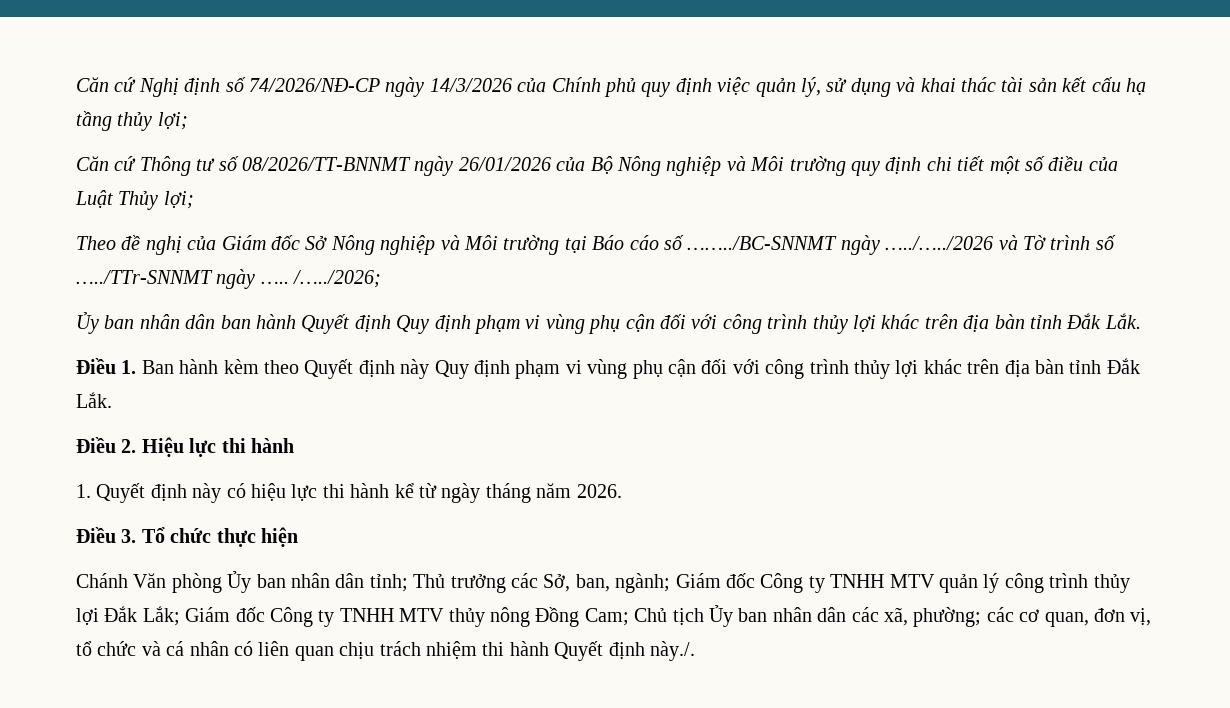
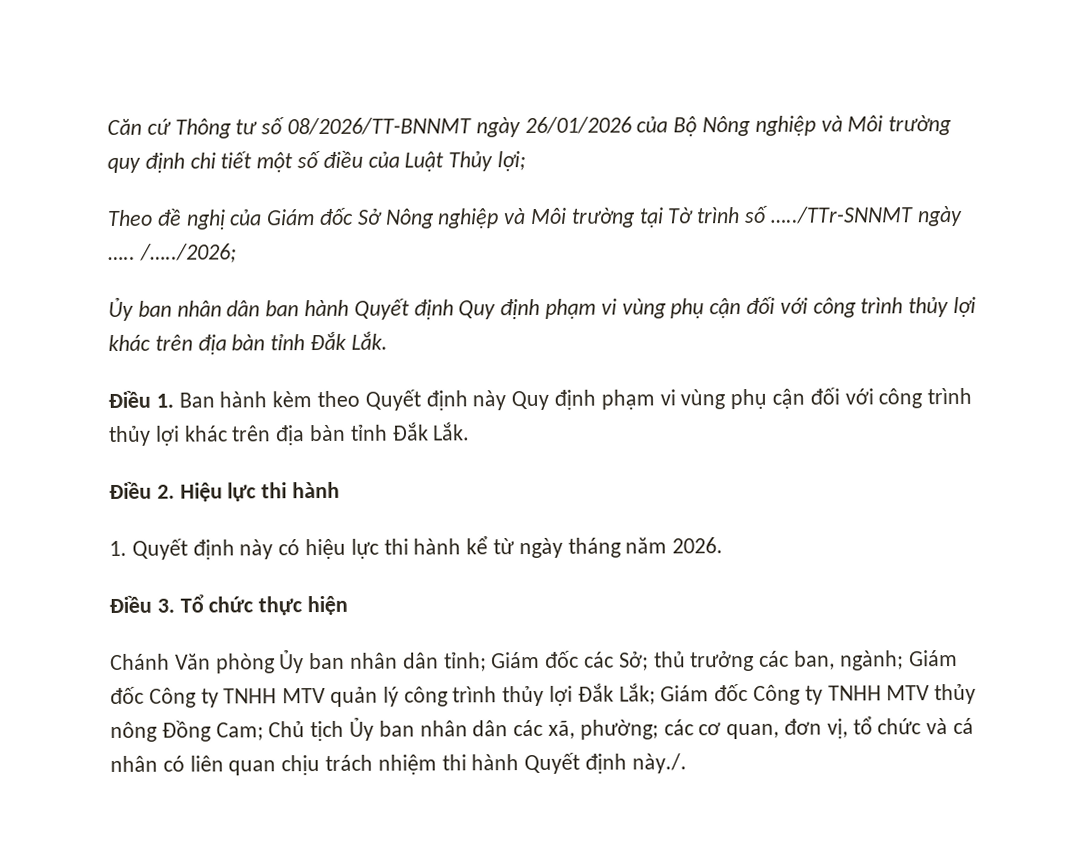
[76,77,1146,97] [76,111,188,131] [76,156,137,171] Căn cứ Nghị định số 74/2026/NĐ-CP ngày 14/3/2026 của Chính phủ quy định việc quản lý, sử dụng và khai thác tài sản kết cấu hạ tầng thủy lợi; // Căn cứ -> [107,118,172,136] Căn cứ
[592,235,1018,255] Báo cáo số ……../BC-SNNMT ngày …../…../2026 và -> (664, 217) none
[413,574,446,588] Thủ -> [491,650,686,671] Giám đốc các Sở; thủ
[543,574,571,592] Sở, -> (790, 658) none

